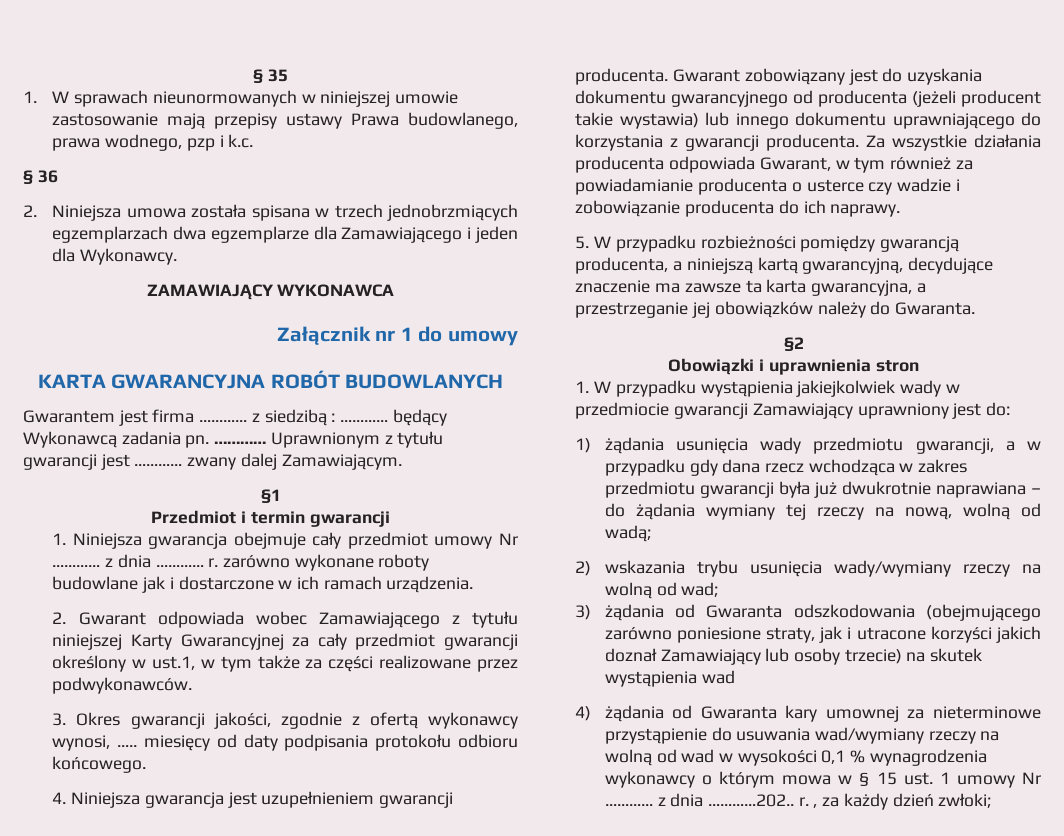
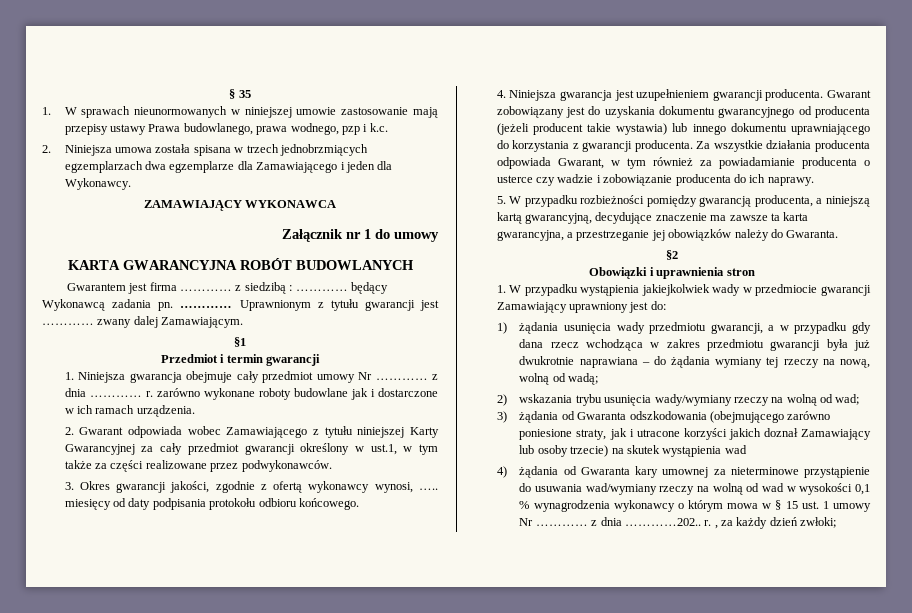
[23,170,58,185] // § 36 -> (388, 127) none

